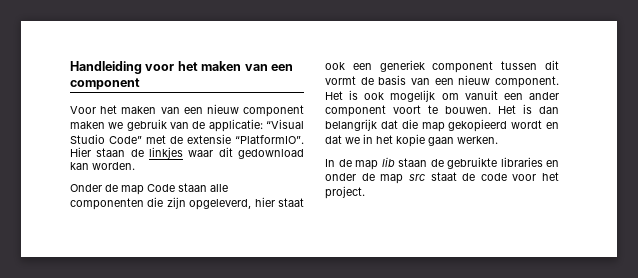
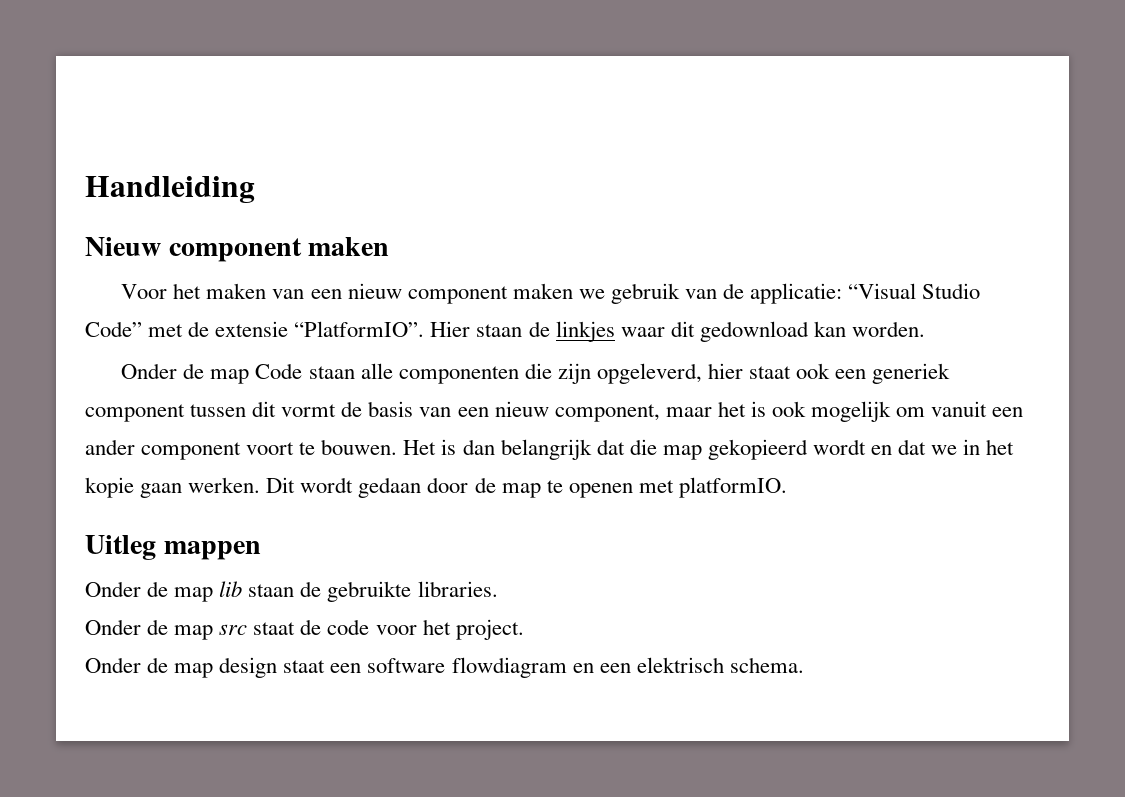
[145,61,293,71] [70,78,140,90] voor het maken van een component -> [85,237,390,262] // Nieuw component maken
[495,76,559,88] [325,91,343,100] component. Het -> [554,401,746,422] component, maar het
[325,159,335,167] // In -> [266,477,787,498] [85,535,261,560] [85,581,141,597] Dit wordt gedaan door de map te openen met platformIO. // Uitleg mappen // Onder
[500,157,559,167] [325,173,356,181] libraries en onder -> [417,581,498,597] [85,619,141,635] libraries. // Onder
(365, 192) none -> [85,657,804,678] // Onder de map design staat een software flowdiagram en een elektrisch schema.

